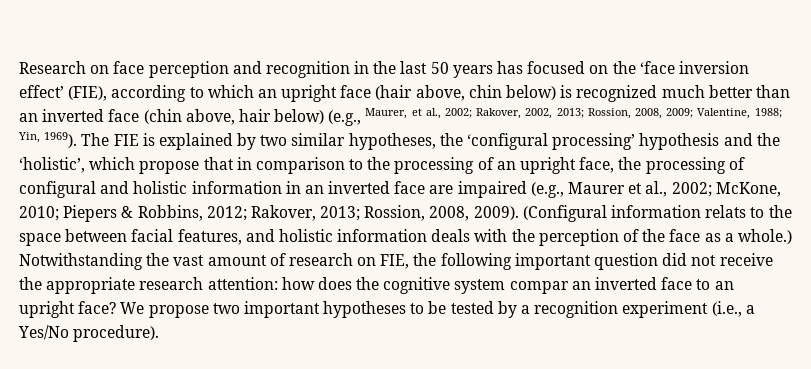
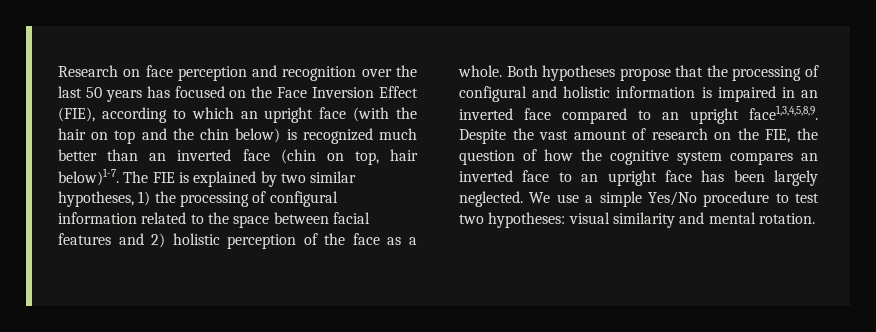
[354,61,370,74] in -> [361,69,392,77] over
[639,61,749,74] [19,85,64,98] ‘face inversion effect’ -> [277,86,418,98] Face Inversion Effect
[375,85,465,101] (hair above, -> [353,107,417,122] [58,128,194,144] (with the hair on top and the
[185,108,782,126] [18,132,78,148] above, hair below) (e.g., Maurer, et al., 2002; Rakover, 2002, 2013; Rossion, 2008, 2009; Valentine, 1988; Yin, 1969). -> [326,149,418,165] [58,168,119,186] on top, hair below)1-7.
[439,133,780,150] [19,157,615,174] the ‘configural processing’ hypothesis and the ‘holistic’, which propose that in comparison to the processing of an upright face, -> [138,191,338,207] [58,212,370,228] [58,233,417,249] [458,65,704,81] 1) the processing of configural information related to the space between facial features and 2) holistic perception of the face as a whole. Both hypotheses propose that
(282, 187) none -> [701,86,776,102] is impaired
[429,181,781,198] [19,205,792,222] [19,229,792,246] [19,253,143,270] are impaired (e.g., Maurer et al., 2002; McKone, 2010; Piepers & Robbins, 2012; Rakover, 2013; Rossion, 2008, 2009). (Configural information relats to the space between facial features, and holistic information deals with the perception of the face as a whole.) Notwithstanding -> [562,105,818,124] [459,129,506,144] compared to an upright face1,3,4,5,8,9. Despite
(377, 261) none -> [737,128,759,140] the
[440,253,773,270] [19,277,352,294] following important question did not receive the appropriate research attention: how does -> [459,149,573,165] question of how
[509,281,569,294] compar -> [730,152,793,165] compares
[78,301,755,318] [18,325,160,342] face? We propose two important hypotheses to be tested by a recognition experiment (i.e., a Yes/No procedure). -> [664,170,818,186] [459,191,819,207] [459,212,815,228] face has been largely neglected. We use a simple Yes/No procedure to test two hypotheses: visual similarity and mental rotation.

